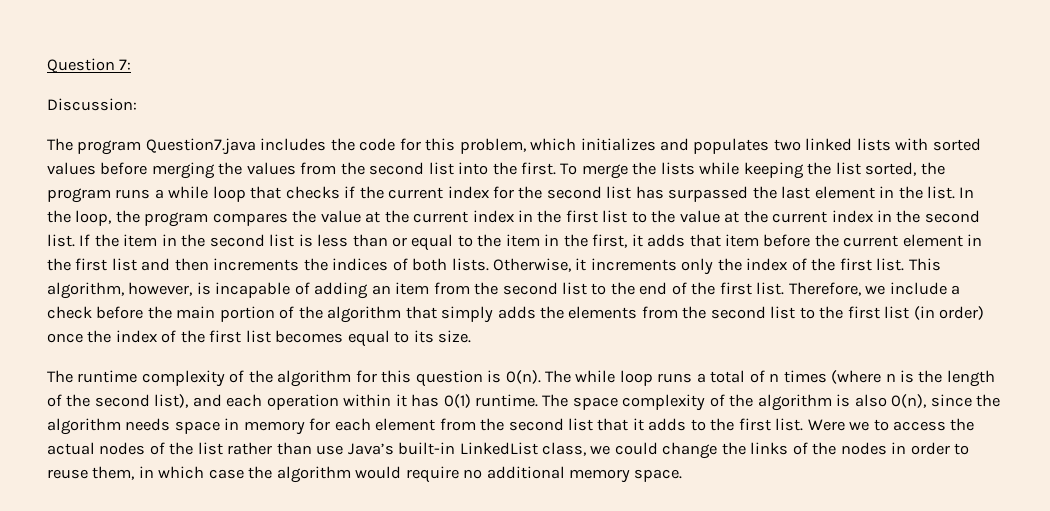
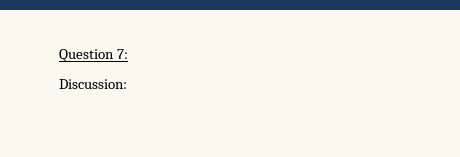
[47,138,981,155] [47,162,945,179] [47,186,975,203] [47,210,980,227] [47,234,983,251] [47,258,941,275] [47,282,961,299] [47,306,985,323] [47,330,472,347] [47,370,995,387] [47,394,1001,411] [47,418,975,435] [47,442,970,459] [47,466,683,483] // The program Question7.java includes the code for this problem, which initializes and populates two linked lists with sorted values before merging the values from the second list into the first. To merge the lists while keeping the list sorted, the program runs a while loop that checks if the current index for the second list has surpassed the last element in the list. In the loop, the program compares the value at the current index in the first list to the value at the current index in the second list. If the item in the second list is less than or equal to the item in the first, it adds that item before the current element in the first list and then increments the indices of both lists. Otherwise, it increments only the index of the first list. This algorithm, however, is incapable of adding an item from the second list to the end of the first list. Therefore, we include a check before the main portion of the algorithm that simply adds the elements from the second list to the first list (in order) once the index of the first list becomes equal to its size. // The runtime complexity of the algorithm for this question is 0(n). The while loop runs a total of n times (where n is the length of the second list), and each operation within it has 0(1) runtime. The space complexity of the algorithm is also 0(n), since the algorithm needs space in memory for each element from the second list that it adds to the first list. Were we to access the actual nodes of the list rather than use Java’s built-in LinkedList class, we could change the links of the nodes in order to reuse them, in which case the algorithm would require no additional memory space. -> (127, 84) none

